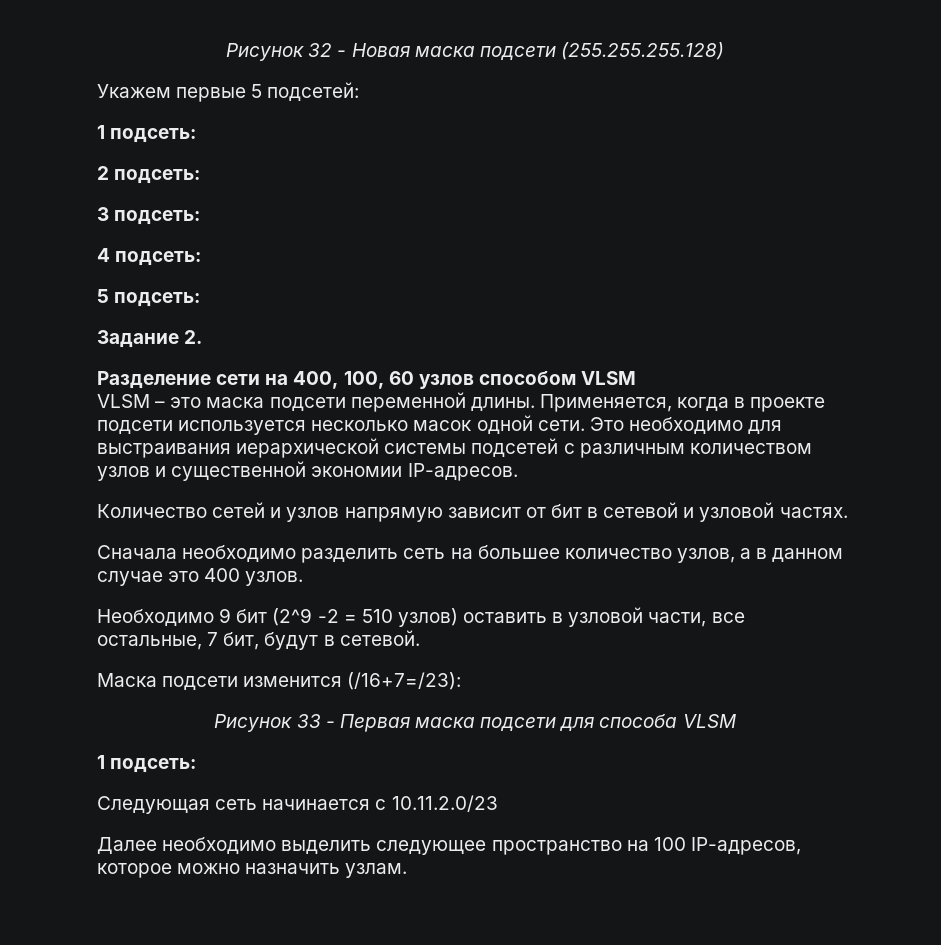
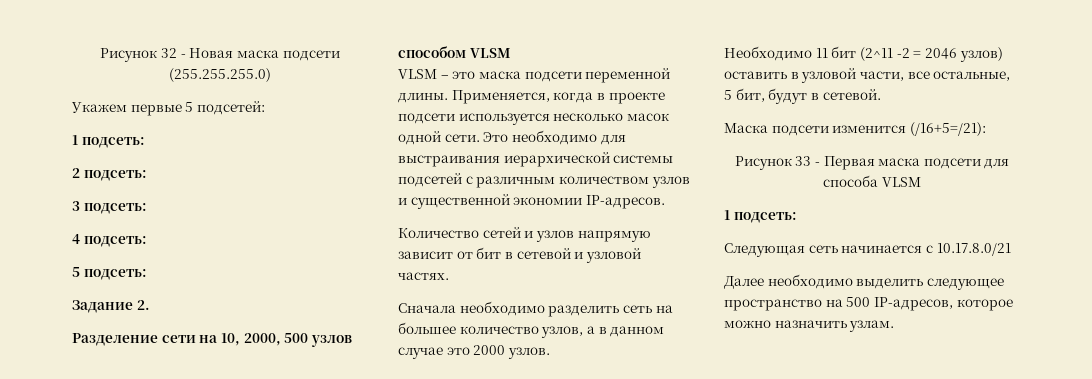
[560,42,724,60] (255.255.255.128) -> [169,68,271,82] (255.255.255.0)
[293,371,414,389] 400, 100, 60 -> [220,333,309,346] 10, 2000, 500
[204,568,241,582] 400 -> [473,345,506,355] 2000
[219,608,313,626] 9 бит (2^9 -> [815,46,893,61] 11 бит (2^11
[361,609,393,623] 510 -> [924,48,957,59] 2046
[207,632,219,646] 7 -> [724,90,732,100] 5
[347,672,462,690] (/16+7=/23): -> [909,122,986,136] (/16+5=/21):
[391,795,498,812] 10.11.2.0/23 -> [936,243,1011,256] 10.17.8.0/21
[653,837,686,851] 100 -> [846,297,871,307] 500

